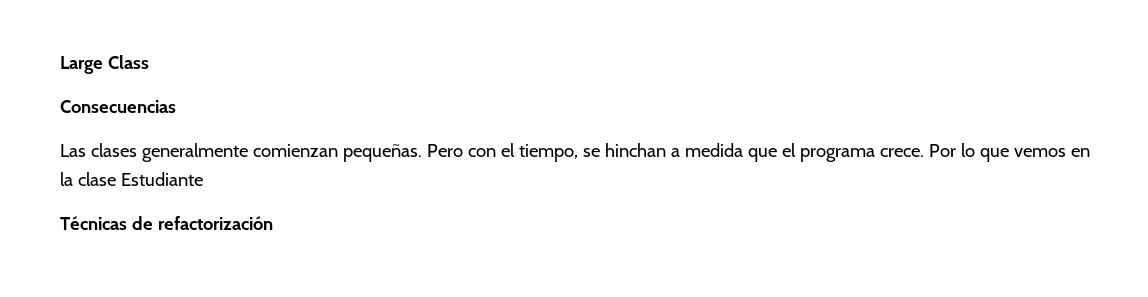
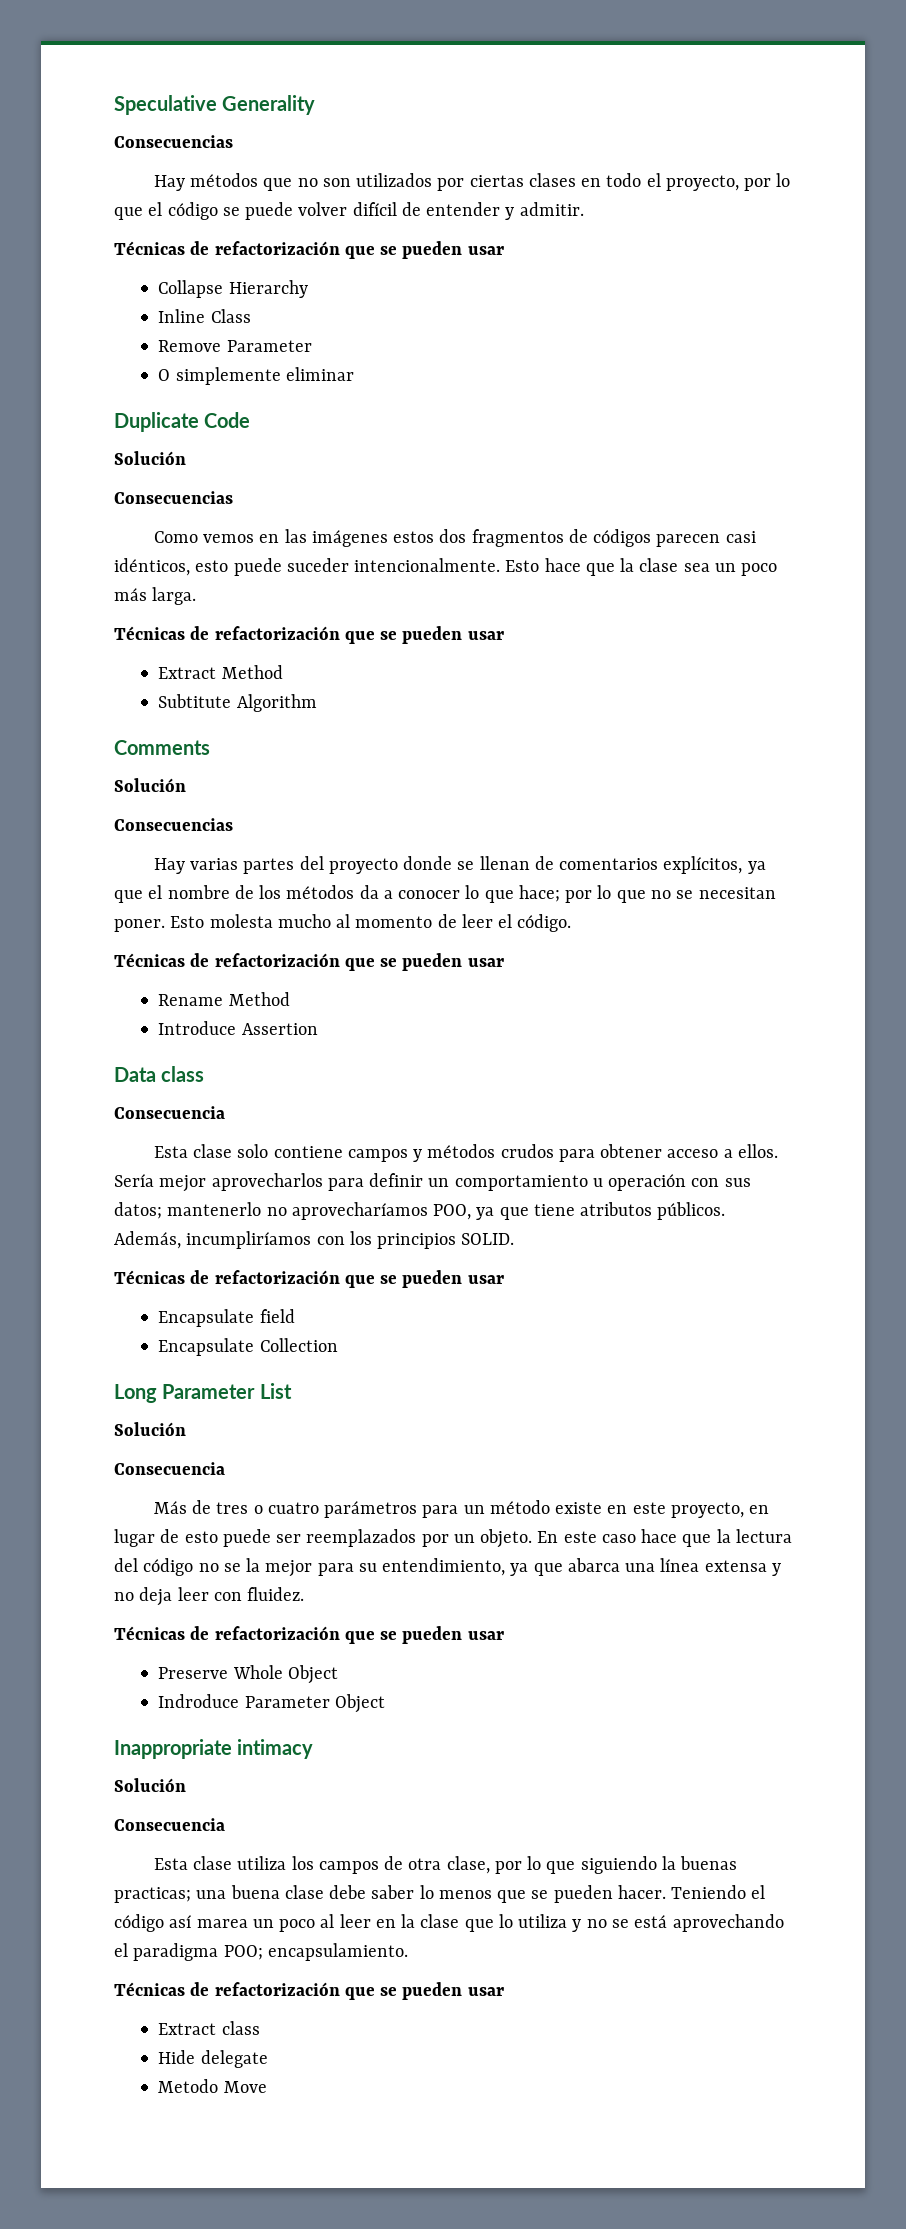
[60,55,149,74] [60,100,176,113] [60,143,1090,162] [60,172,203,186] [60,216,273,230] Large Class // Consecuencias // Las clases generalmente comienzan pequeñas. Pero con el tiempo, se hinchan a medida que el programa crece. Por lo que vemos en la clase Estudiante // Técnicas de refactorización -> [114,95,316,115] [114,135,233,148] [153,173,791,191] [114,202,584,220] [114,241,504,259] [158,280,308,298] [158,309,251,323] [158,340,312,352] [158,367,354,385] [114,412,251,432] [114,451,186,465] [114,491,233,504] [153,529,756,547] [114,558,778,576] [114,587,197,605] [114,626,504,644] [158,665,283,679] [158,694,317,712] [114,740,210,755] [114,778,186,792] [114,818,233,831] [153,856,766,874] [114,885,776,903] [114,914,572,932] [114,953,504,971] [158,992,290,1006] [158,1021,318,1035] [114,1066,205,1082] [114,1106,225,1119] [153,1144,778,1162] [114,1173,751,1192] [114,1202,726,1220] [114,1231,515,1249] [114,1270,504,1288] [158,1309,295,1327] [158,1338,338,1356] [114,1383,292,1403] [114,1422,186,1436] [114,1462,225,1475] [153,1500,770,1518] [114,1529,792,1548] [114,1558,781,1577] [114,1587,305,1606] [114,1626,504,1644] [158,1665,338,1684] [158,1694,385,1713] [114,1739,314,1759] [114,1778,186,1792] [114,1818,225,1831] [153,1856,738,1874] [114,1885,766,1903] [114,1914,784,1932] [114,1943,408,1961] [114,1982,504,2000] [158,2021,260,2035] [158,2050,268,2068] [158,2079,267,2093] Speculative Generality // Consecuencias // Hay métodos que no son utilizados por ciertas clases en todo el proyecto, por lo que el código se puede volver difícil de entender y admitir. // Técnicas de refactorización que se pueden usar // Collapse Hierarchy // Inline Class // Remove Parameter // O simplemente eliminar // Duplicate Code // Solución // Consecuencias // Como vemos en las imágenes estos dos fragmentos de códigos parecen casi idénticos, esto puede suceder intencionalmente. Esto hace que la clase sea un poco más larga. // Técnicas de refactorización que se pueden usar // Extract Method // Subtitute Algorithm // Comments // Solución // Consecuencias // Hay varias partes del proyecto donde se llenan de comentarios explícitos, ya que el nombre de los métodos da a conocer lo que hace; por lo que no se necesitan poner. Esto molesta mucho al momento de leer el código. // Técnicas de refactorización que se pueden usar // Rename Method // Introduce Assertion // Data class // Consecuencia // Esta clase solo contiene campos y métodos crudos para obtener acceso a ellos. Sería mejor aprovecharlos para definir un comportamiento u operación con sus datos; mantenerlo no aprovecharíamos POO, ya que tiene atributos públicos. Además, incumpliríamos con los principios SOLID. // Técnicas de refactorización que se pueden usar // Encapsulate field // Encapsulate Collection // Long Parameter List // Solución // Consecuencia // Más de tres o cuatro parámetros para un método existe en este proyecto, en lugar de esto puede ser reemplazados por un objeto. En este caso hace que la lectura del código no se la mejor para su entendimiento, ya que abarca una línea extensa y no deja leer con fluidez. // Técnicas de refactorización que se pueden usar // Preserve Whole Object // Indroduce Parameter Object // Inappropriate intimacy // Solución // Consecuencia // Esta clase utiliza los campos de otra clase, por lo que siguiendo la buenas practicas; una buena clase debe saber lo menos que se pueden hacer. Teniendo el código así marea un poco al leer en la clase que lo utiliza y no se está aprovechando el paradigma POO; encapsulamiento. // Técnicas de refactorización que se pueden usar // Extract class // Hide delegate // Metodo Move

